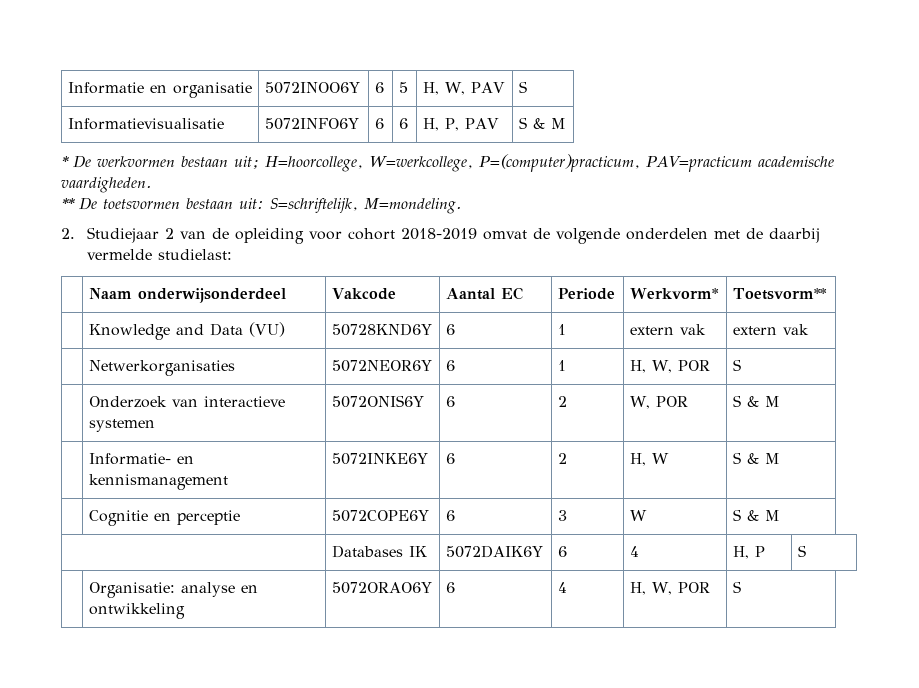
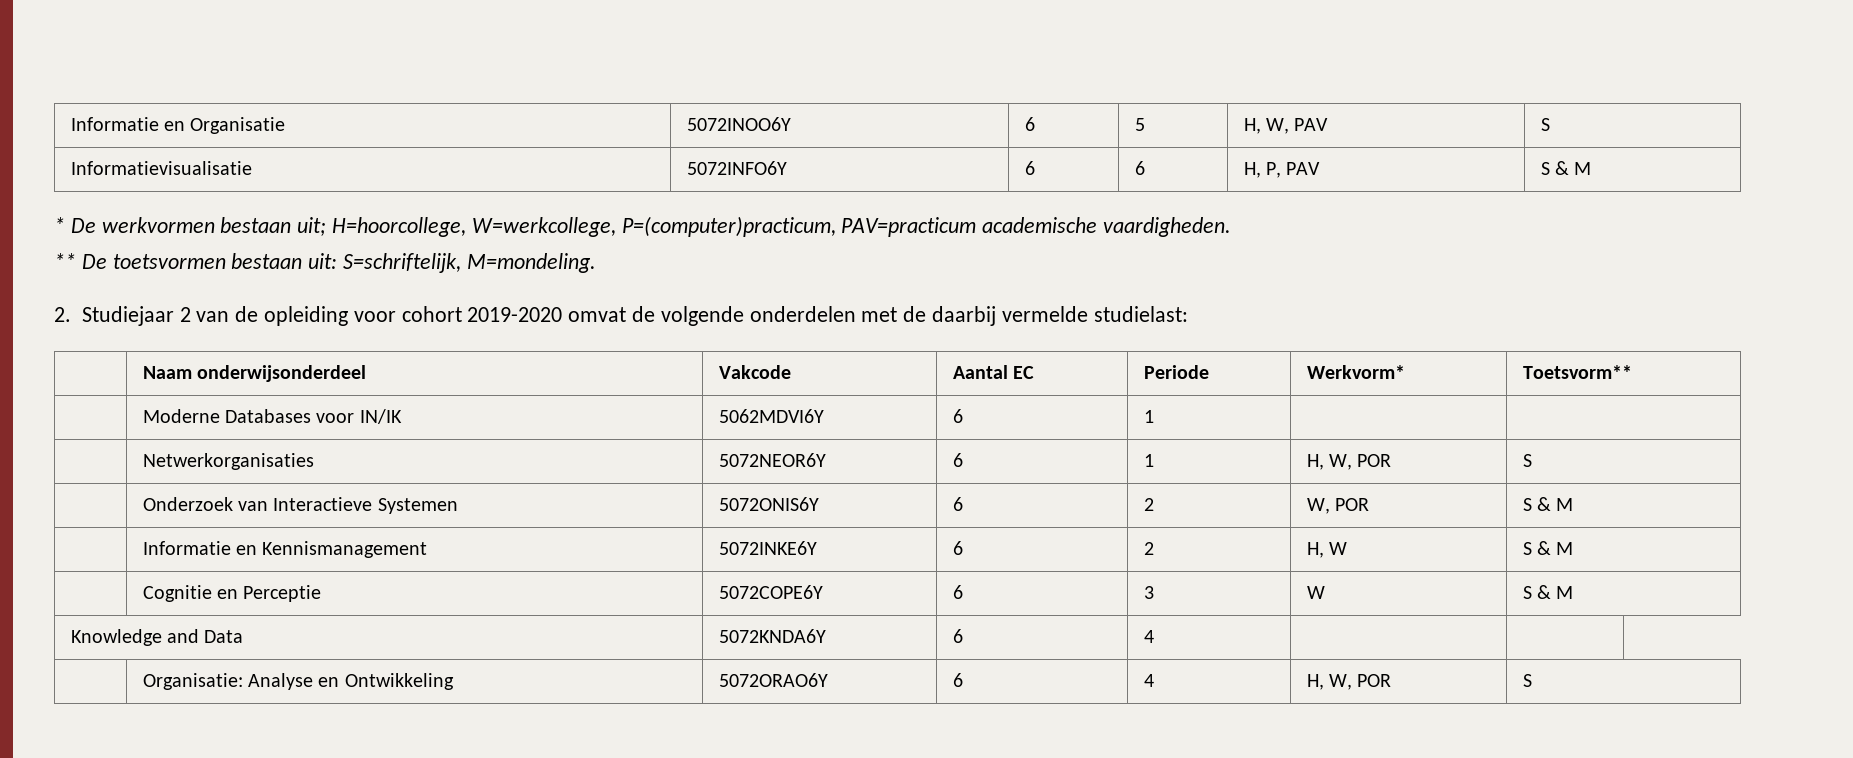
[67,82,252,98] Informatie en organisatie -> [70,117,286,134] Informatie en Organisatie
[400,228,477,240] 2018-2019 -> [467,307,563,322] 2019-2020
[88,322,285,340] [331,323,432,336] [445,324,455,335] [557,324,566,335] [629,324,706,335] [732,324,809,335] Knowledge and Data (VU) | 50728KND6Y | 6 | 1 | extern vak | extern vak -> [142,409,402,424] [718,409,824,423] [952,409,963,423] [1143,410,1154,423] Moderne Databases voor IN/IK | 5062MDVI6Y | 6 | 1 | |
[203,396,285,407] [88,419,155,432] interactieve systemen -> [273,497,458,514] Interactieve Systemen
[88,453,194,465] [88,474,228,490] Informatie- en kennismanagement -> [142,541,428,558] Informatie en Kennismanagement
[176,510,240,525] perceptie -> [243,585,322,602] Perceptie
[331,545,427,558] [445,545,543,558] [557,546,567,557] [629,546,639,557] [732,546,765,559] [797,545,806,557] [88,582,258,598] [88,603,185,619] | Databases IK | 5072DAIK6Y | 6 | 4 | H, P | S // | Organisatie: analyse en ontwikkeling -> [70,629,244,646] [718,629,826,643] [952,629,963,643] [1143,630,1154,643] [142,673,454,690] Knowledge and Data | 5072KNDA6Y | 6 | 4 | | // | Organisatie: Analyse en Ontwikkeling

